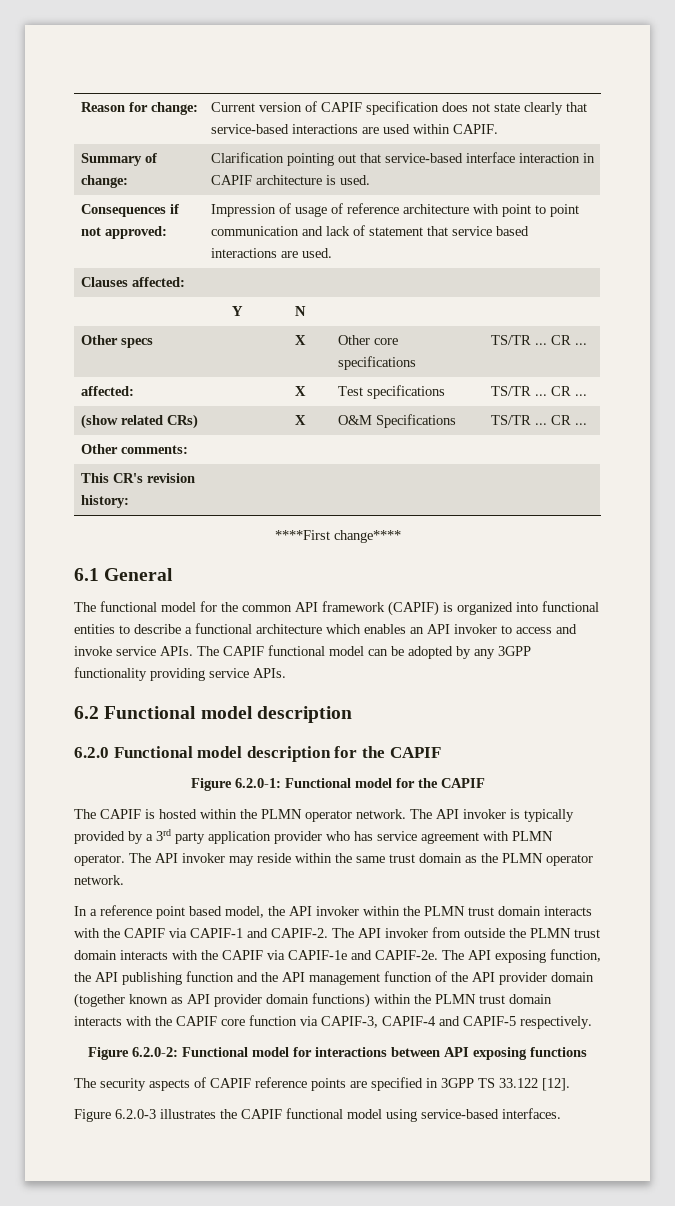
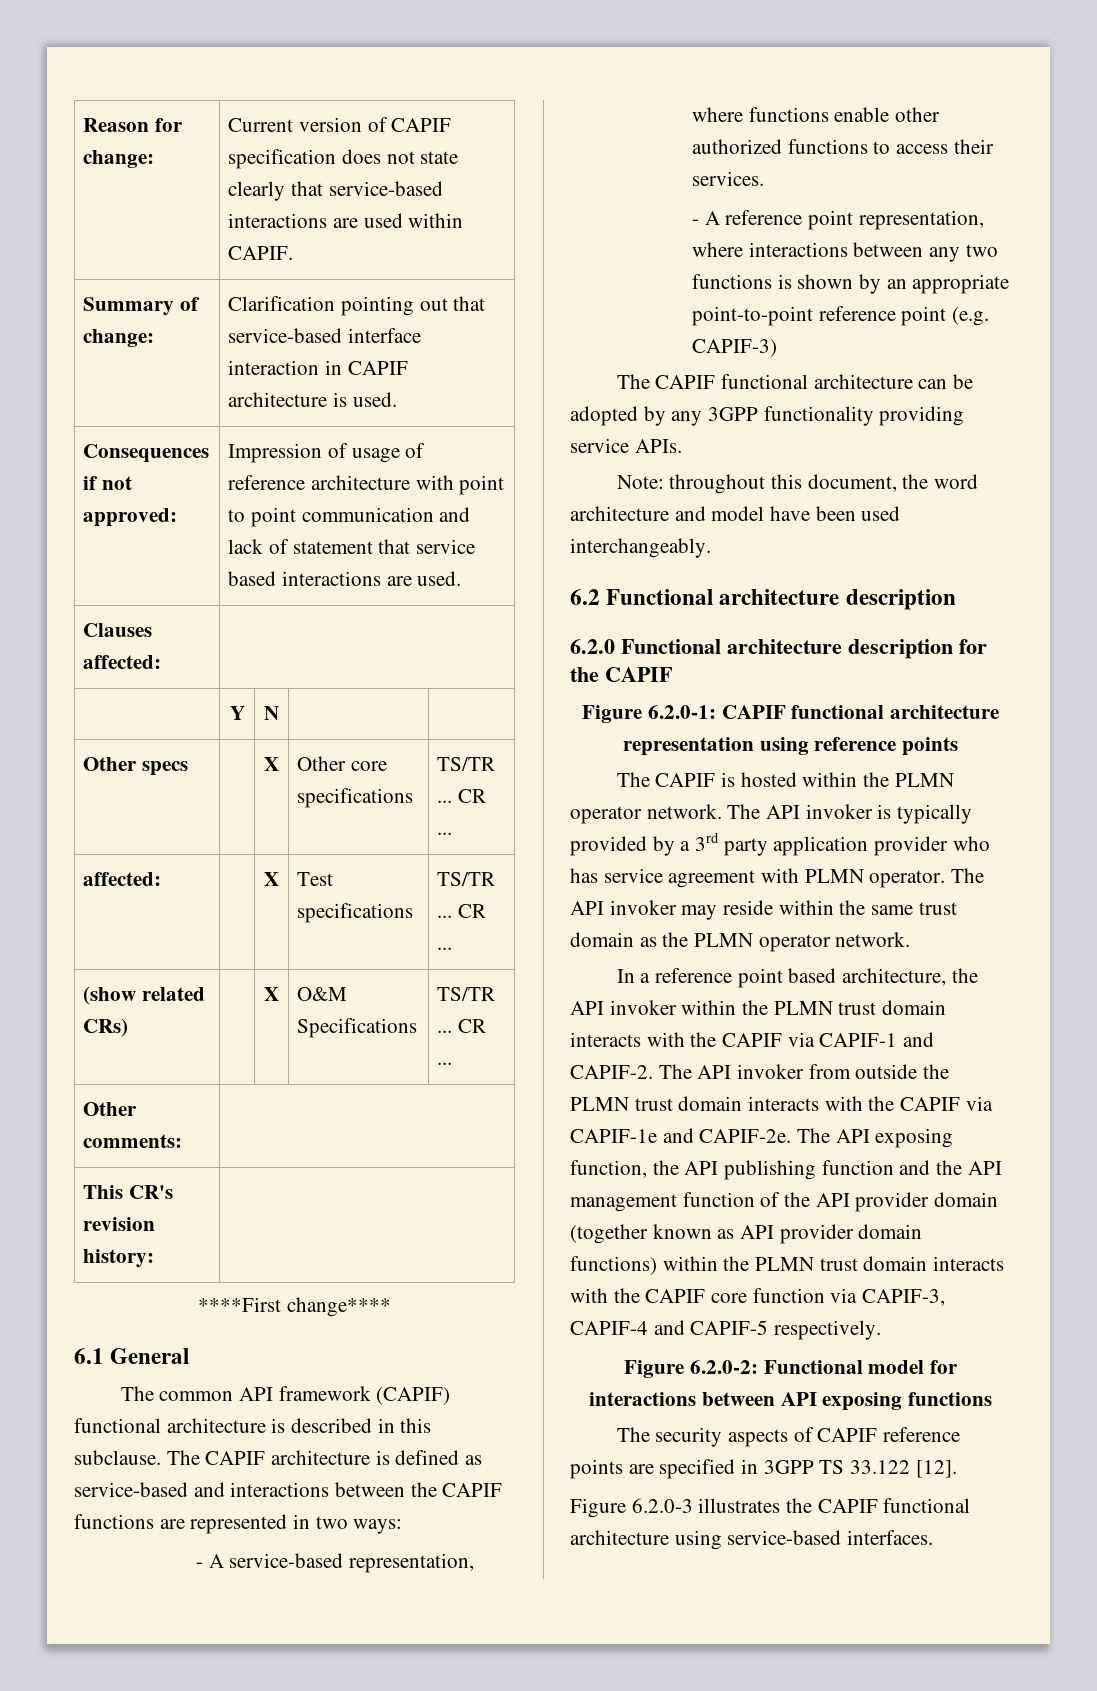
[100,601,599,616] [74,623,577,634] [74,646,193,656] functional model for the common API framework (CAPIF) is organized into functional entities to describe a functional architecture which enables an API invoker to access and invoke service APIs. -> [159,1386,451,1405] [74,1418,432,1433] [74,1450,483,1465] [74,1482,503,1497] [74,1514,403,1534] [196,1553,475,1573] [692,107,941,122] [692,139,994,154] [692,171,765,186] [692,210,984,230] [692,242,998,262] [692,274,1010,294] [692,306,990,326] [692,339,778,357] common API framework (CAPIF) functional architecture is described in this subclause. The CAPIF architecture is defined as service-based and interactions between the CAPIF functions are represented in two ways: // - A service-based representation, where functions enable other authorized functions to access their services. // - A reference point representation, where interactions between any two functions is shown by an appropriate point-to-point reference point (e.g. CAPIF-3) //
[329,646,364,656] model -> [813,374,913,389] architecture
(286, 673) none -> [616,474,978,494] [570,506,901,521] [570,538,711,558] // Note: throughout this document, the word architecture and model have been used interchangeably.
[200,706,253,719] model -> [719,589,840,605] architecture
[197,746,243,758] model -> [727,639,842,654] architecture
[284,778,485,788] Functional model for the CAPIF -> [721,705,999,719] [622,737,959,756] CAPIF functional architecture representation using reference points
[225,906,264,918] model, -> [841,968,946,986] architecture,
[347,1109,382,1119] model -> [570,1530,669,1545] architecture

